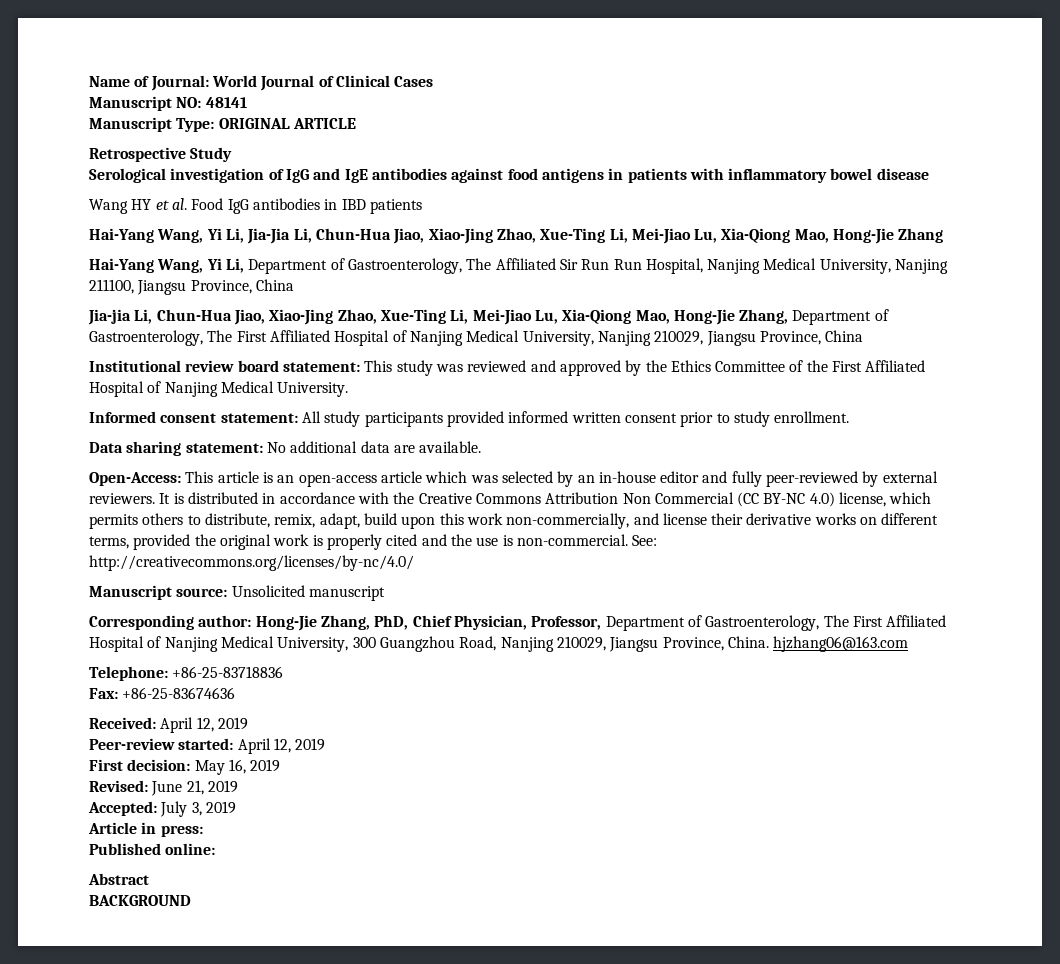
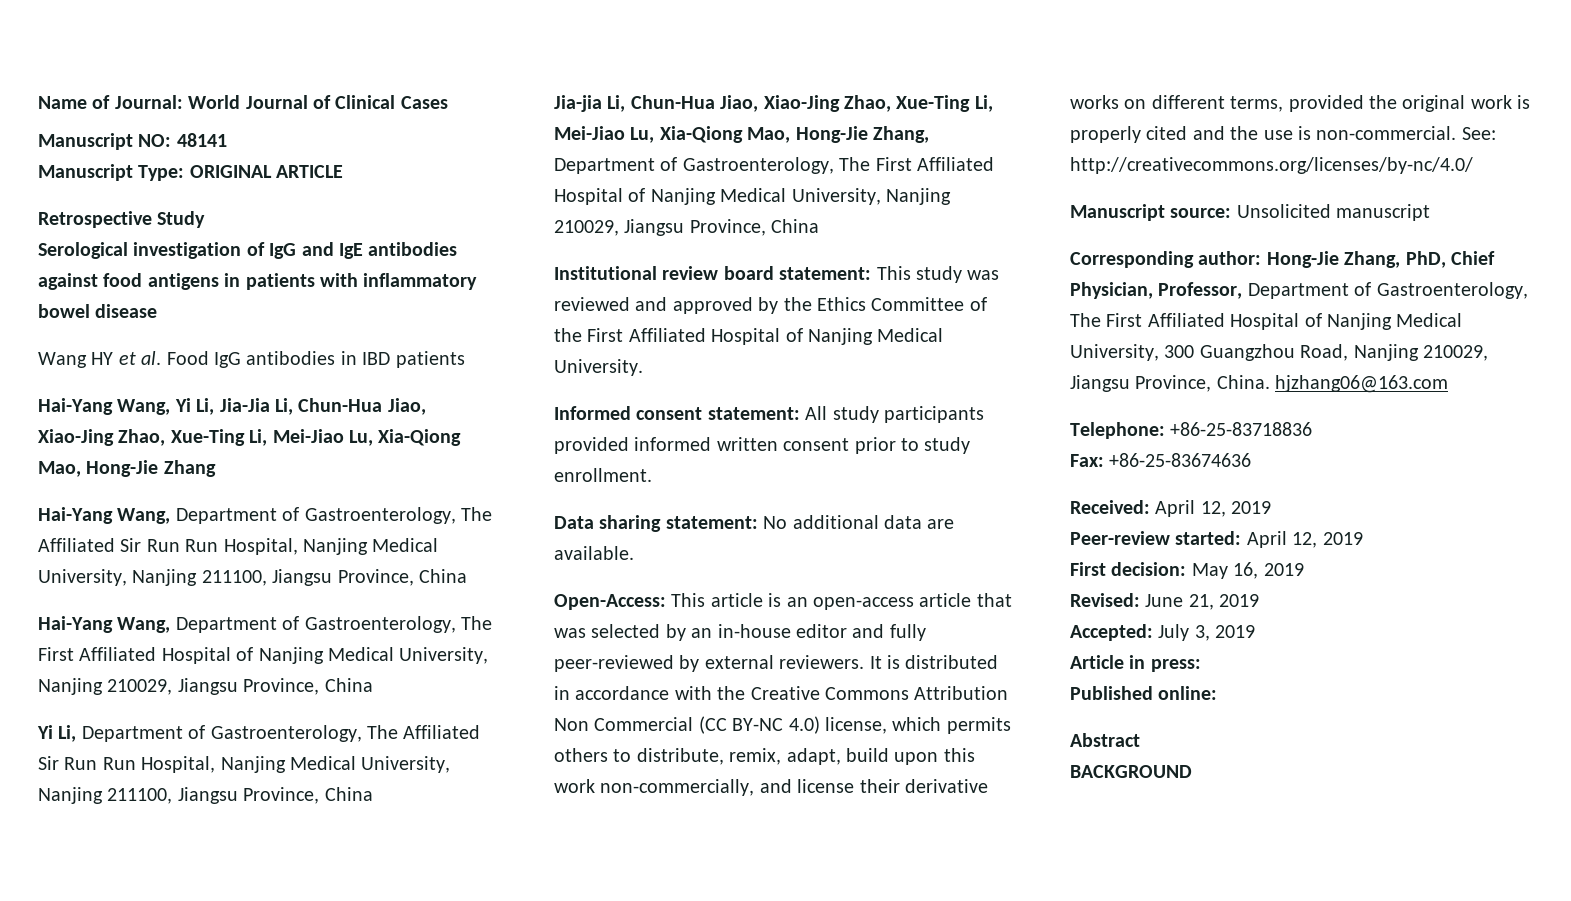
(204, 266) none -> [175,507,492,524] [38,538,439,555] [38,569,467,586] [38,616,492,633] [38,647,489,664] [38,678,373,695] Department of Gastroenterology, The Affiliated Sir Run Run Hospital, Nanjing Medical University, Nanjing 211100, Jiangsu Province, China // Hai-Yang Wang, Department of Gastroenterology, The First Affiliated Hospital of Nanjing Medical University, Nanjing 210029, Jiangsu Province, China //
[425,471,468,483] which -> [976,593,1012,607] that

